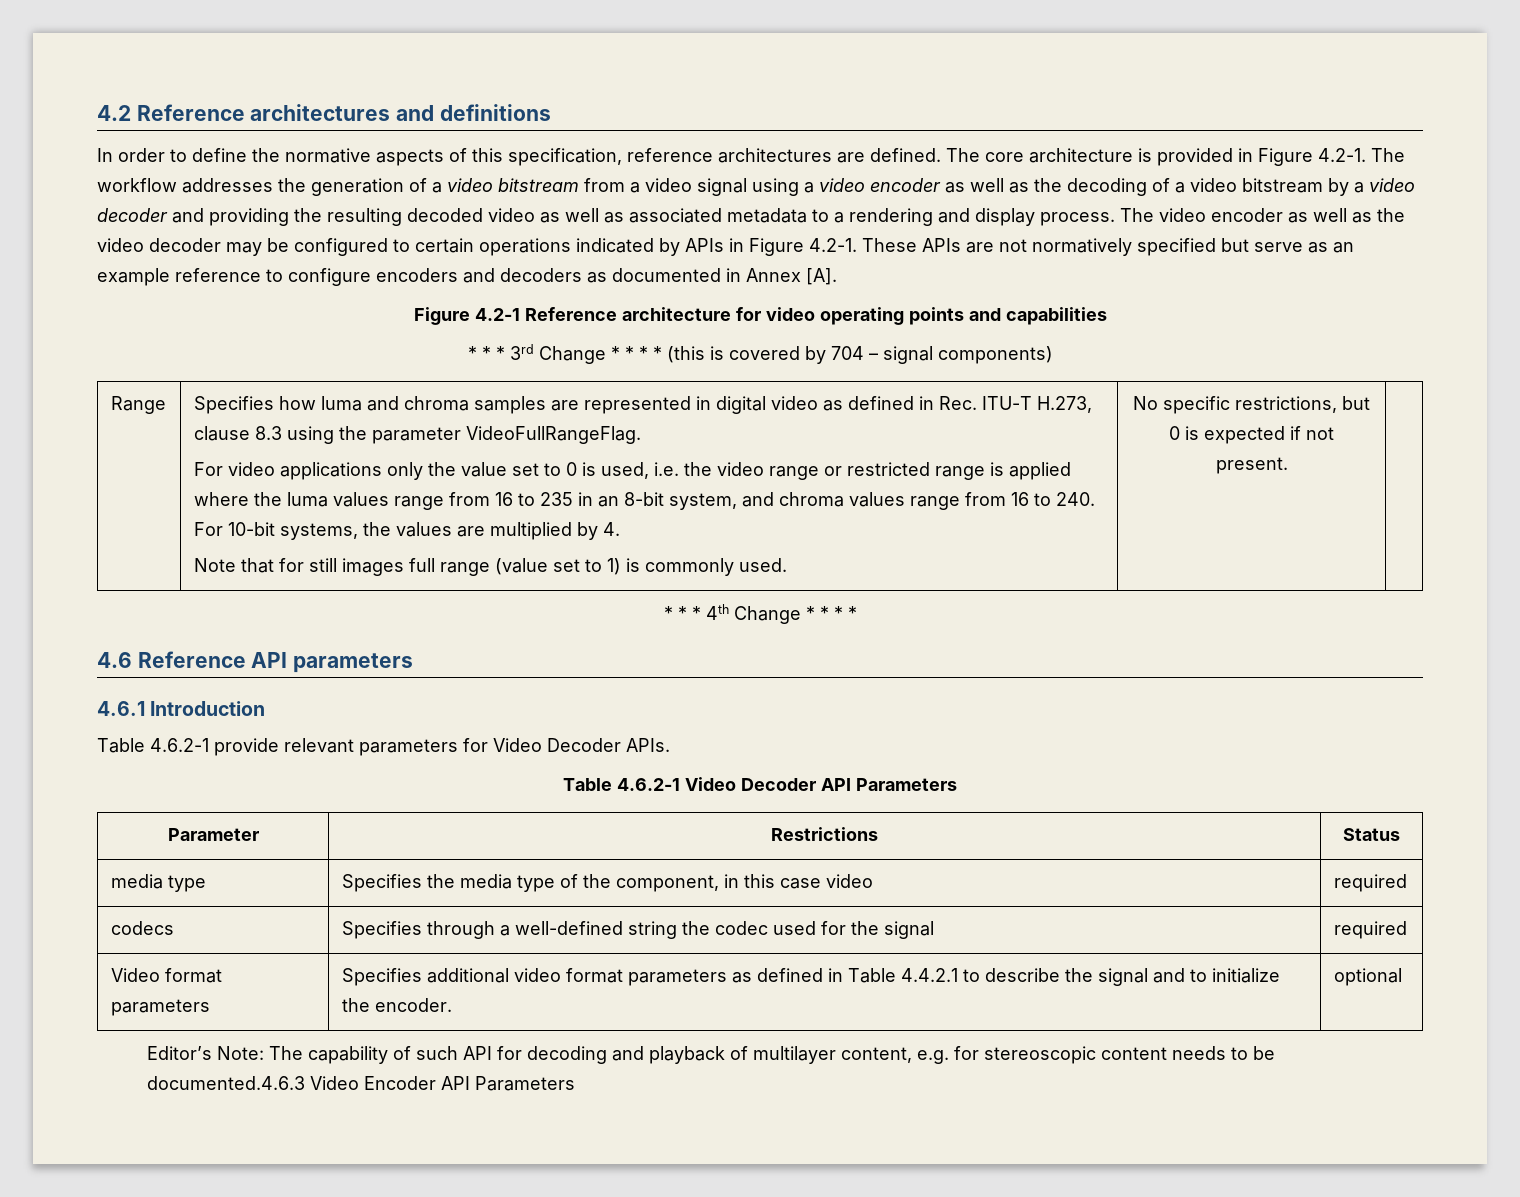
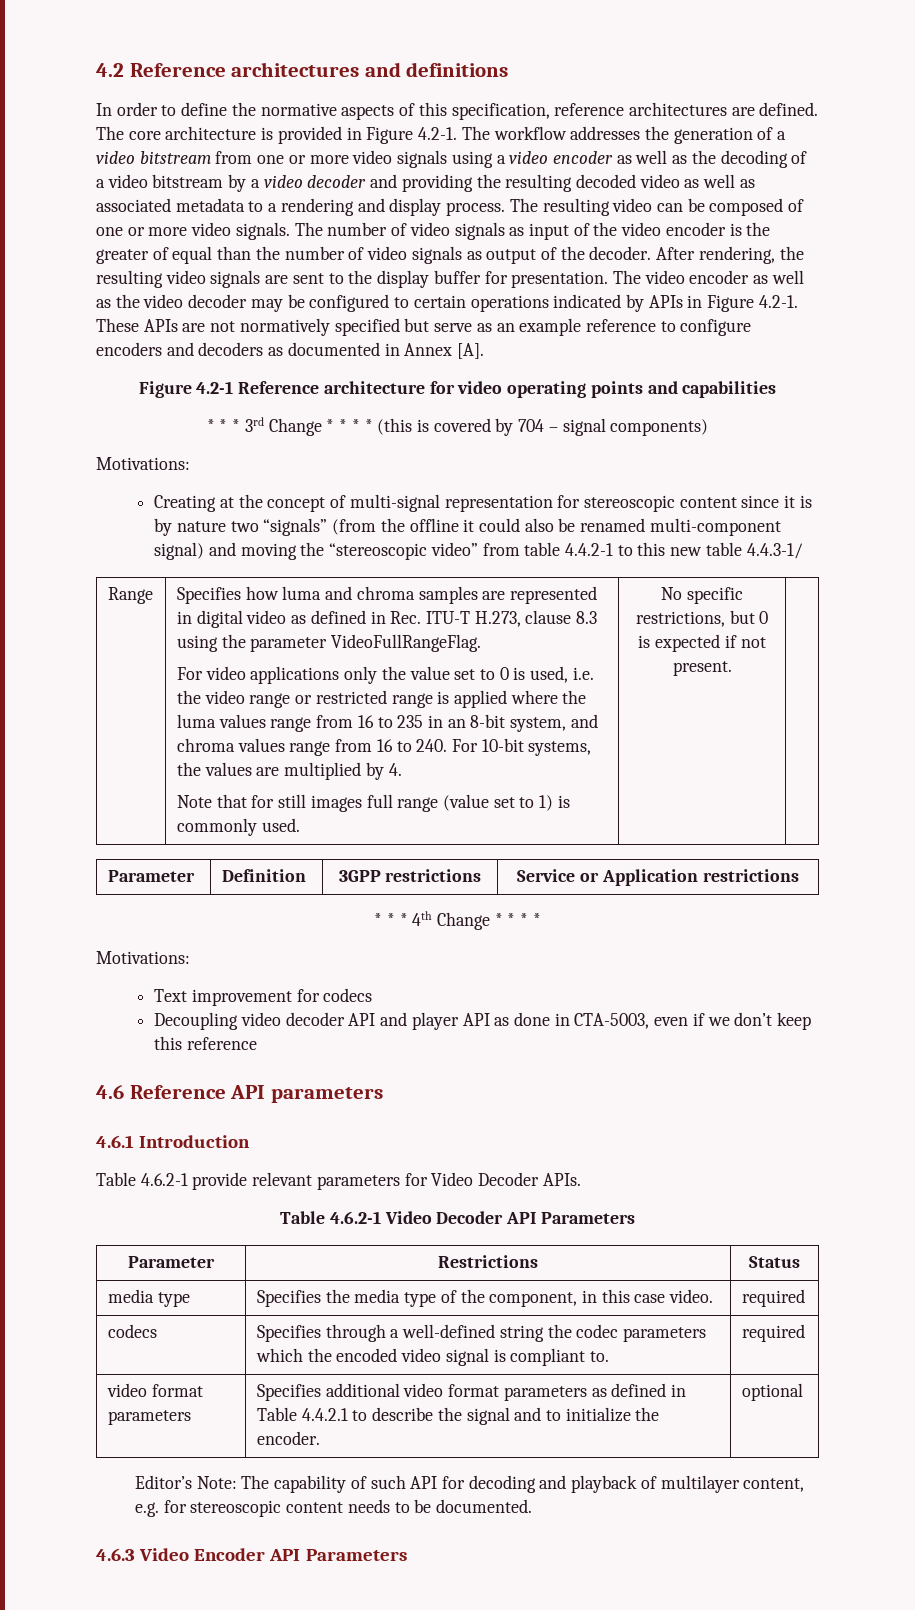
[630,178,747,196] a video signal -> [257,150,448,168] one or more video signals
(1154, 215) none -> [542,198,805,216] [96,222,771,240] [96,246,804,264] [96,270,641,288] resulting video can be composed of one or more video signals. The number of video signals as input of the video encoder is the greater of equal than the number of video signals as output of the decoder. After rendering, the resulting video signals are sent to the display buffer for presentation. The
(1053, 355) none -> [96,457,190,470] [154,494,812,512] [154,518,781,536] [154,542,803,560] // Motivations: // Creating at the concept of multi-signal representation for stereoscopic content since it is by nature two “signals” (from the offline it could also be renamed multi-component signal) and moving the “stereoscopic video” from table 4.4.2-1 to this new table 4.4.3-1/
(1288, 465) none -> [107,870,195,882] [221,869,306,882] [338,869,482,882] [517,869,799,886] // Parameter | Definition | 3GPP restrictions | Service or Application restrictions
(857, 613) none -> [96,951,190,964] [154,988,373,1006] [154,1012,812,1030] [154,1036,257,1050] // Motivations: // Text improvement for codecs // Decoupling video decoder API and player API as done in CTA-5003, even if we don’t keep this reference
[825,874,873,888] video -> [669,1289,714,1303] video.
[772,921,934,939] [1333,921,1407,939] [110,968,160,982] used for the signal | required // Video -> [622,1327,706,1342] [255,1348,609,1366] [741,1324,805,1342] [106,1383,147,1397] parameters which the encoded video signal is compliant to. | required // video
[146,1076,305,1090] documented.4.6.3 -> [436,1499,533,1513] [96,1548,135,1561] documented. // 4.6.3

